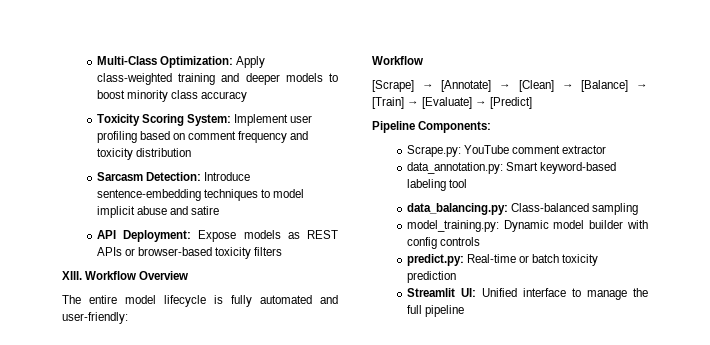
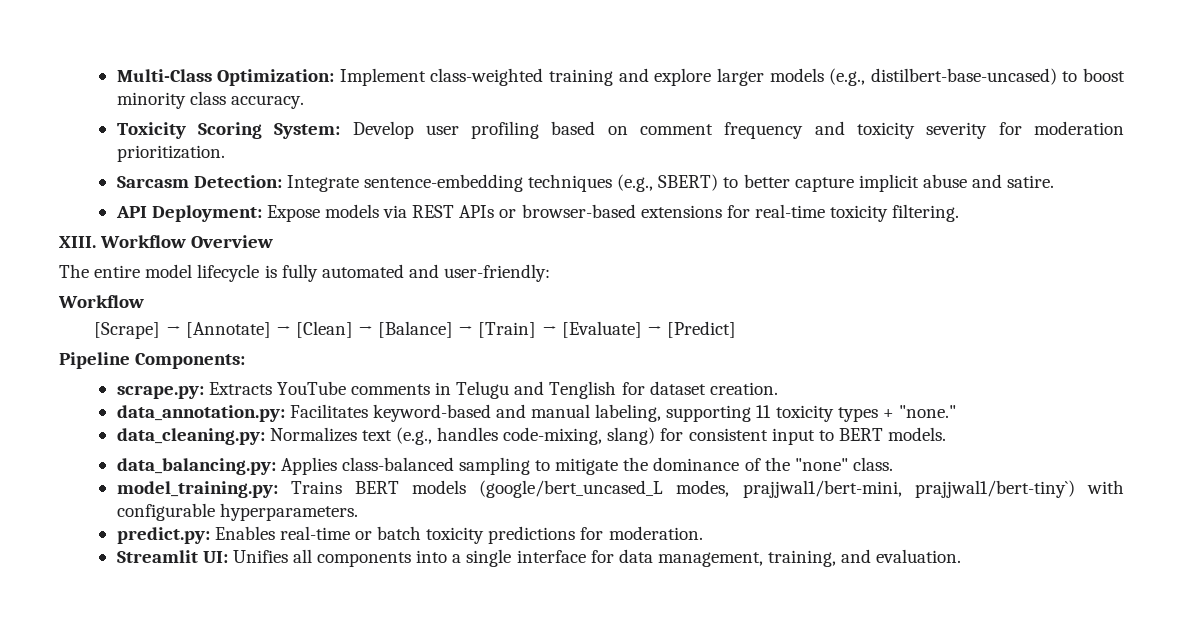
[236,56,266,68] Apply -> [339,68,426,86] Implement
[245,73,323,85] deeper models -> [654,68,1057,86] explore larger models (e.g., distilbert-base-uncased)
[201,91,248,102] accuracy -> [230,95,304,109] accuracy.
[234,114,289,126] Implement -> [352,121,414,139] Develop
[135,148,191,157] distribution -> [926,121,1125,139] [116,145,225,162] severity for moderation prioritization.
[204,172,251,181] Introduce -> [286,175,359,192] Integrate
[261,189,305,198] to model -> [617,174,854,192] (e.g., SBERT) to better capture
[191,206,220,215] satire -> [1007,175,1055,188] satire.
[287,232,300,239] as -> [383,205,408,218] via
[215,247,283,259] toxicity filters -> [640,204,960,222] extensions for real-time toxicity filtering.
[406,145,607,157] [406,162,617,174] [406,179,467,191] Scrape.py: YouTube comment extractor // data_annotation.py: Smart keyword-based labeling tool -> [116,381,778,399] [116,404,957,422] [116,427,947,445] scrape.py: Extracts YouTube comments in Telugu and Tenglish for dataset creation. // data_annotation.py: Facilitates keyword-based and manual labeling, supporting 11 toxicity types + "none." // data_cleaning.py: Normalizes text (e.g., handles code-mixing, slang) for consistent input to BERT models.
[510,203,589,212] Class-balanced -> [280,457,454,475] Applies class-balanced
[406,220,648,232] [406,237,480,249] // model_training.py: Dynamic model builder with config controls -> [535,457,894,475] [116,480,1124,498] [116,503,358,521] to mitigate the dominance of the "none" class. // model_training.py: Trains BERT models (google/bert_uncased_L modes, prajjwal1/bert-mini, prajjwal1/bert-tiny`) with configurable hyperparameters.
[466,254,516,263] Real-time -> [214,526,350,540] Enables real-time
[406,271,456,283] prediction -> [488,526,703,544] predictions for moderation.
[481,288,648,300] [406,305,464,317] Unified interface to manage the full pipeline -> [232,549,962,567] Unifies all components into a single interface for data management, training, and evaluation.

